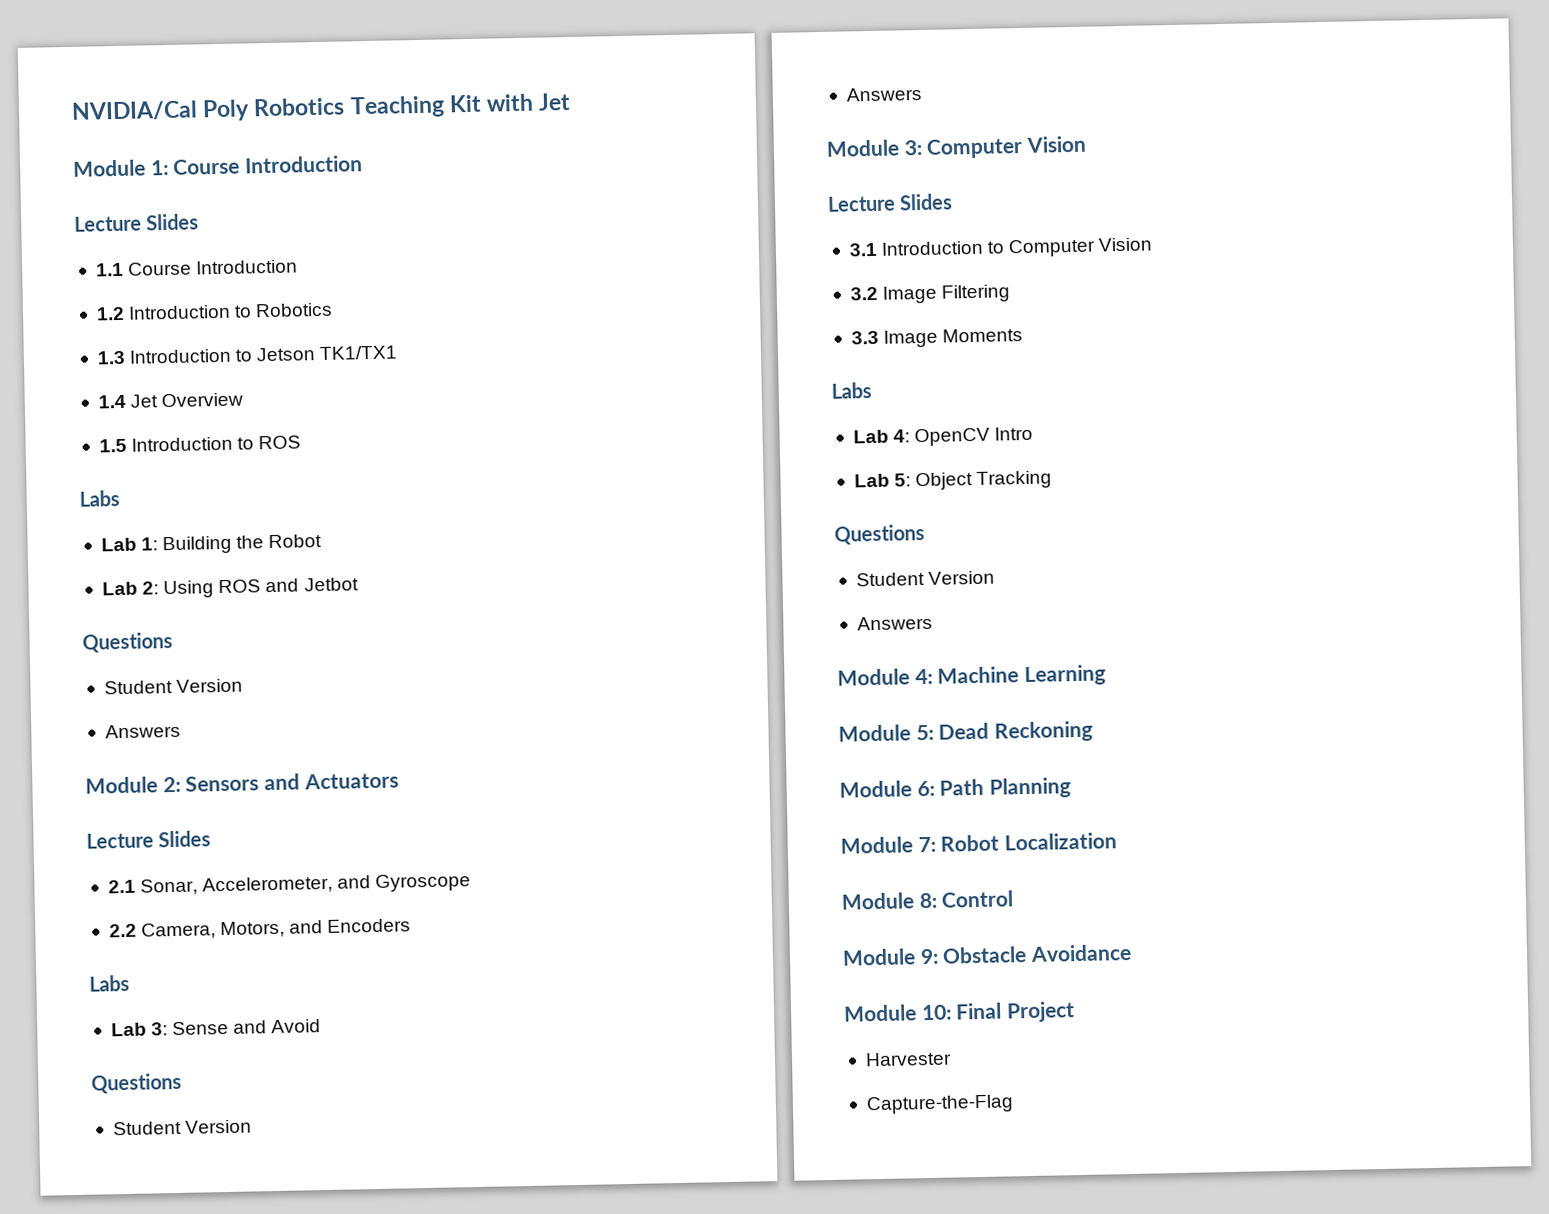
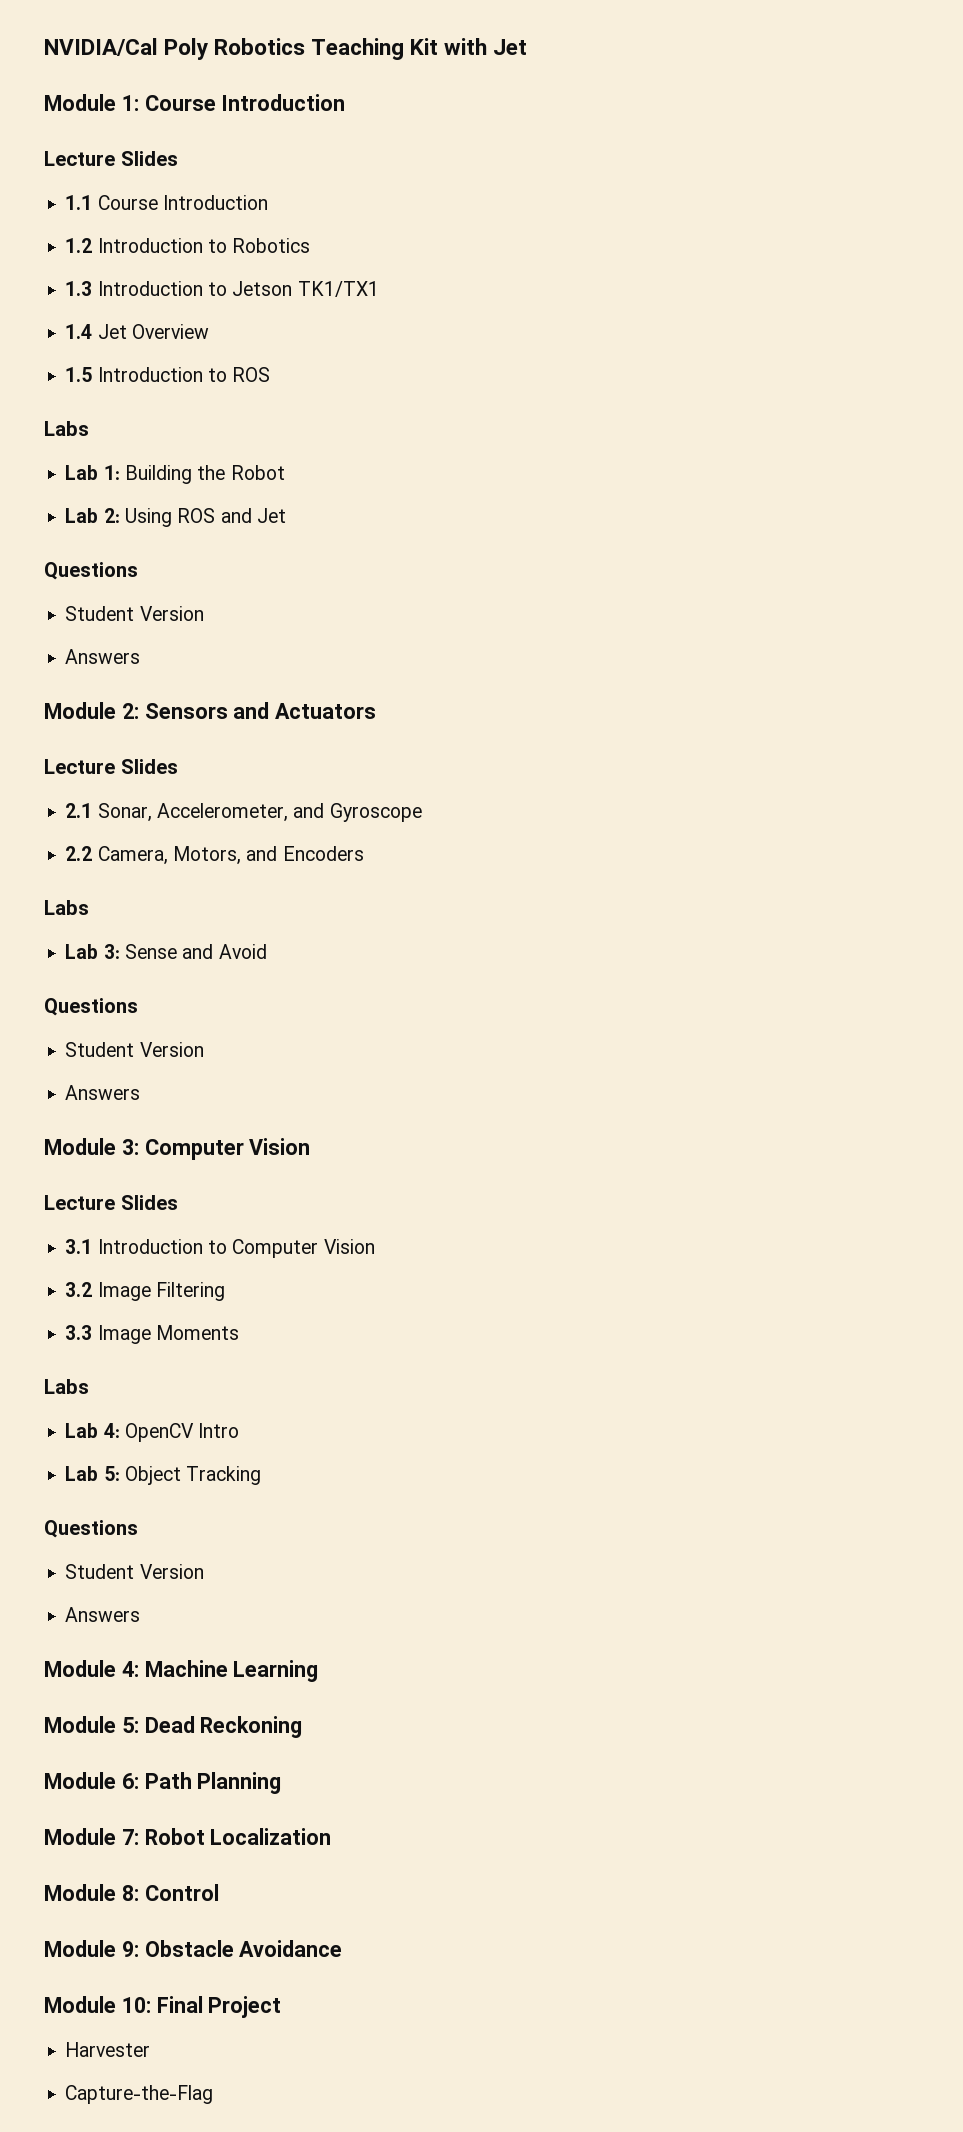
[303,577,359,592] Jetbot -> [256,508,286,523] Jet

